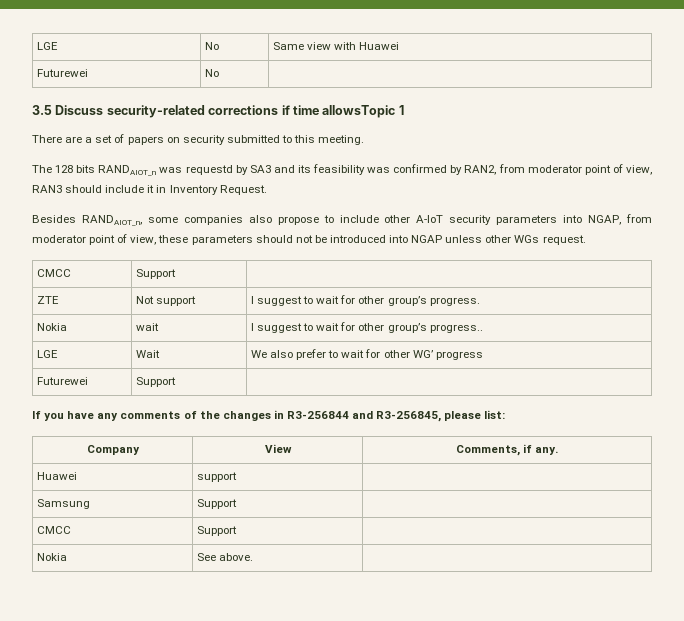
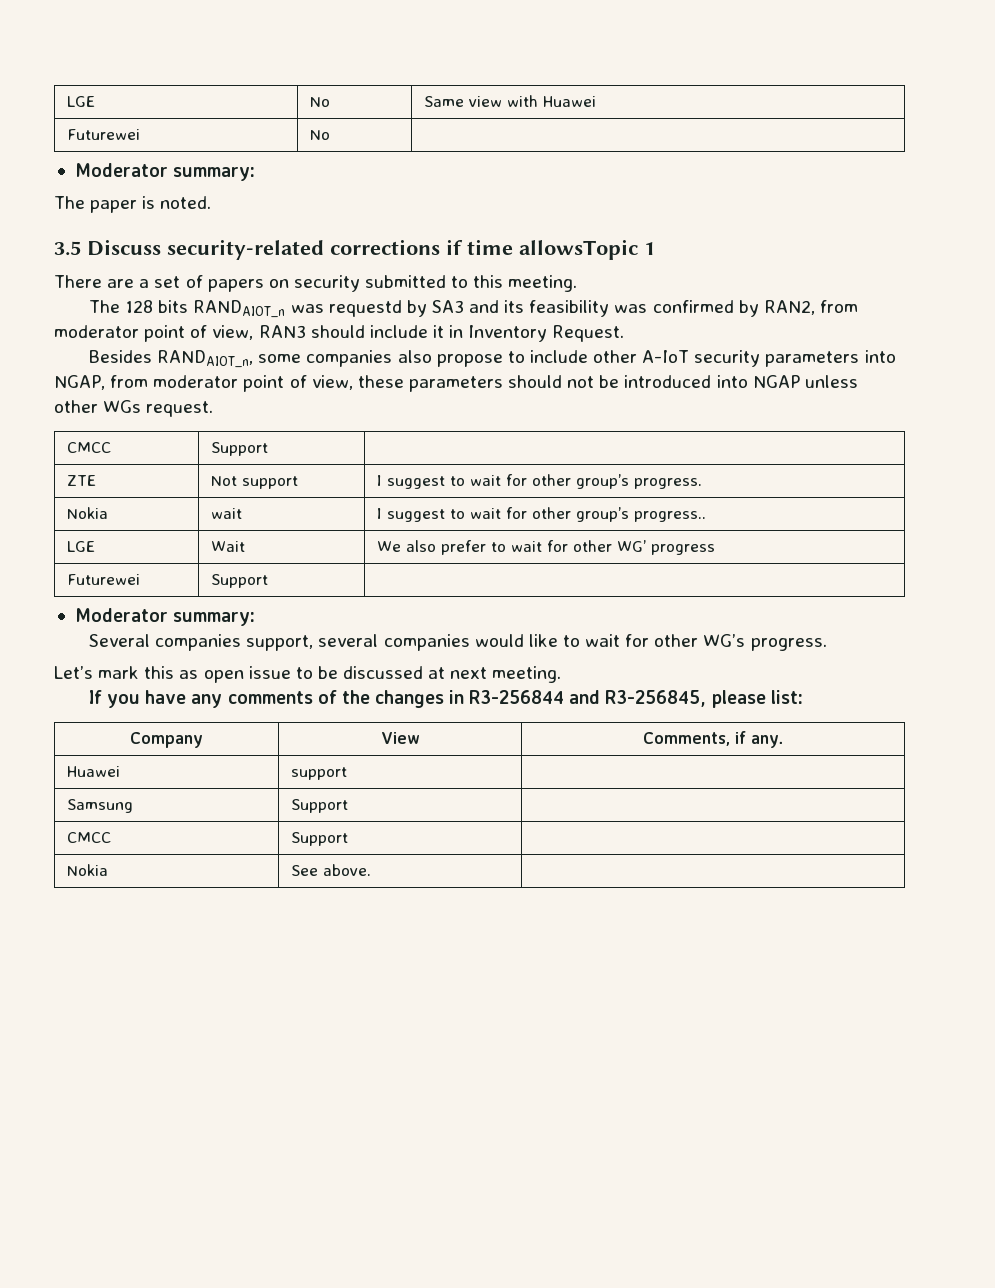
(219, 73) none -> [74,163,256,181] [54,196,212,213] // Moderator summary: // The paper is noted.
(176, 382) none -> [74,608,256,626] [88,634,827,651] [54,666,562,683] // Moderator summary: // Several companies support, several companies would like to wait for other WG’s progress. // Let’s mark this as open issue to be discussed at next meeting.

